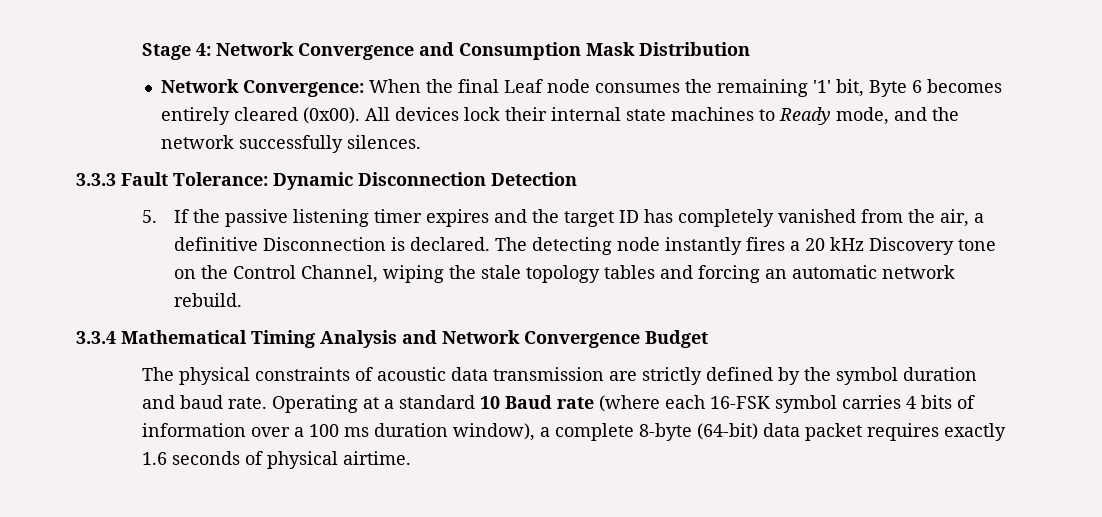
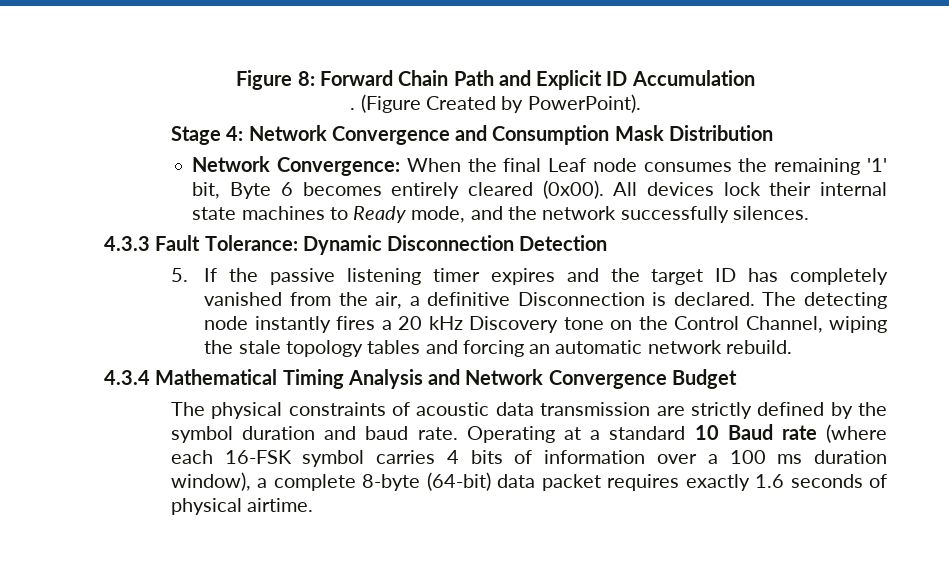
(141, 51) none -> [236,70,755,90] [350,94,641,113] Figure 8: Forward Chain Path and Explicit ID Accumulation // . (Figure Created by PowerPoint). //
[76,173,116,186] 3.3.3 -> [104,236,150,251] 4.3.3
[76,331,116,344] 3.3.4 -> [104,370,150,385] 4.3.4

